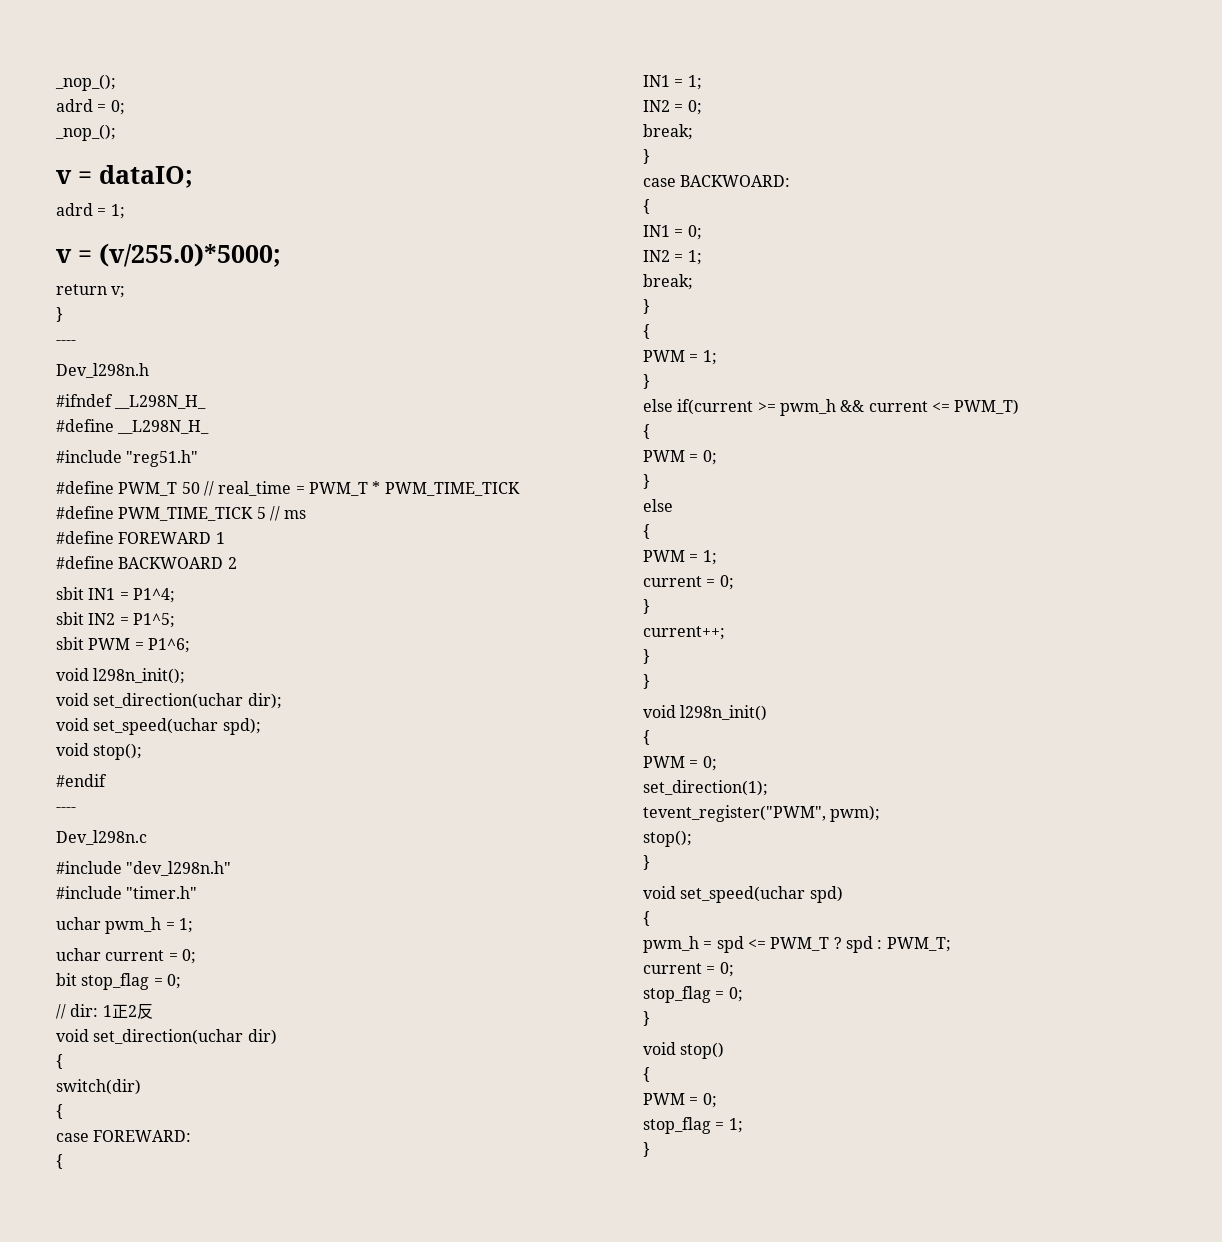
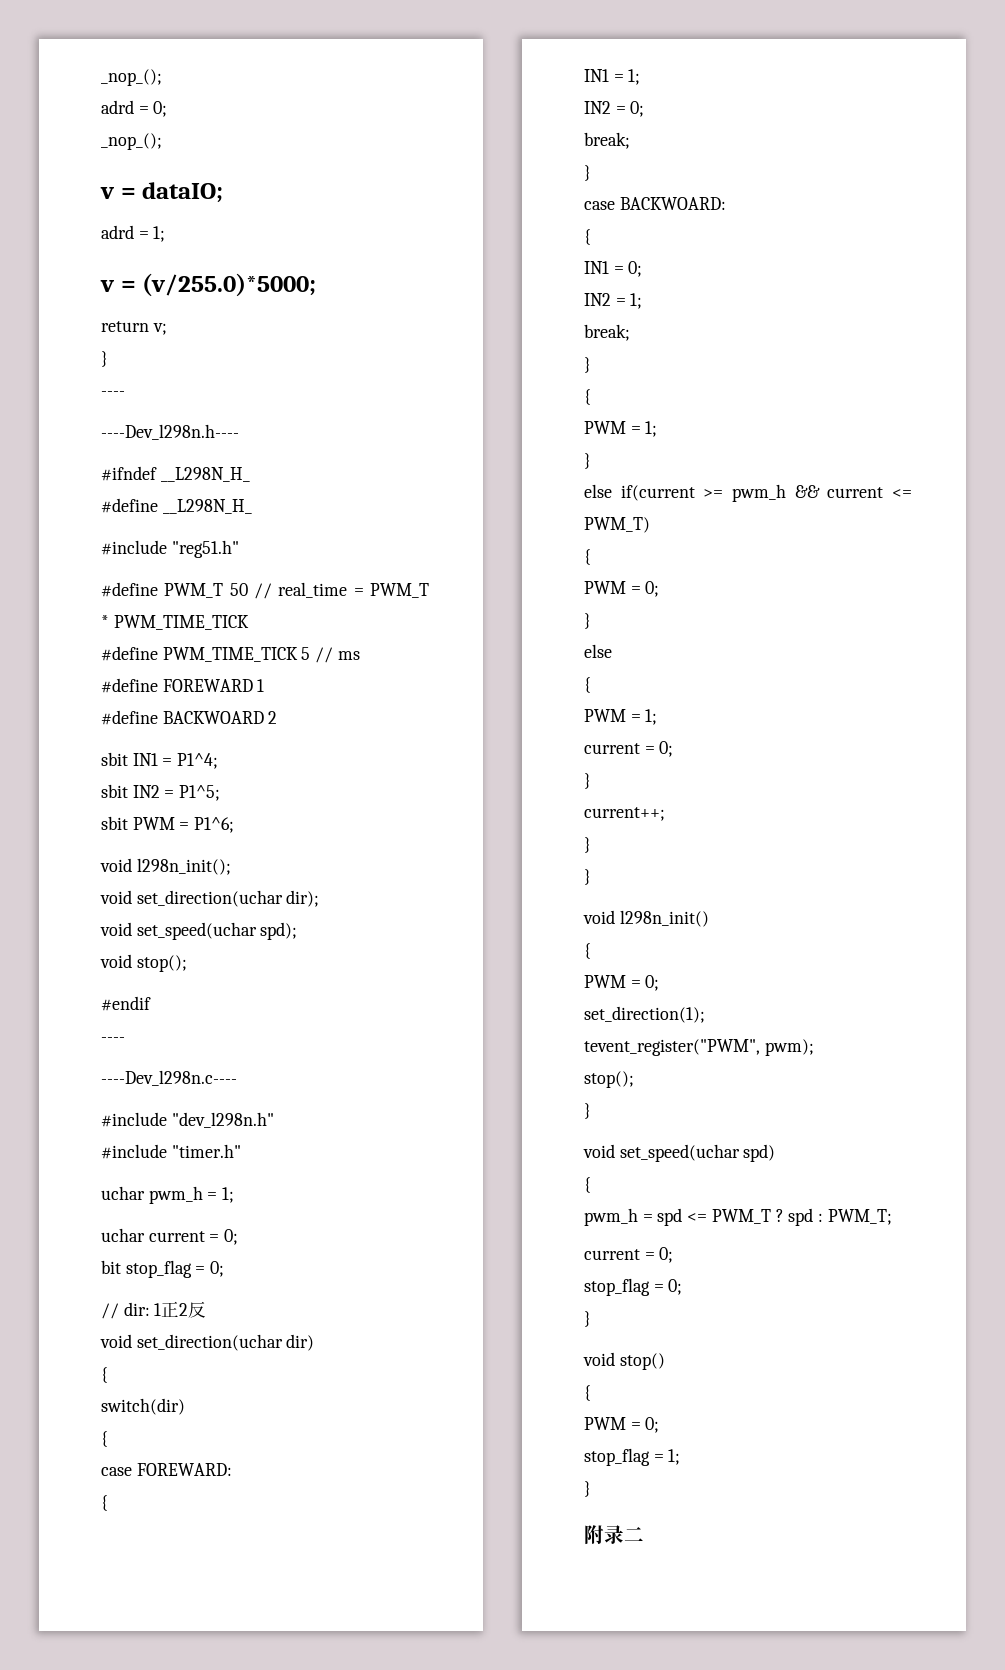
[56,363,149,378] Dev_l298n.h -> [101,424,239,440] ----Dev_l298n.h----
[56,830,147,845] Dev_l298n.c -> [101,1070,237,1086] ----Dev_l298n.c----
(650, 1149) none -> [584,1525,644,1545] // 附录二

